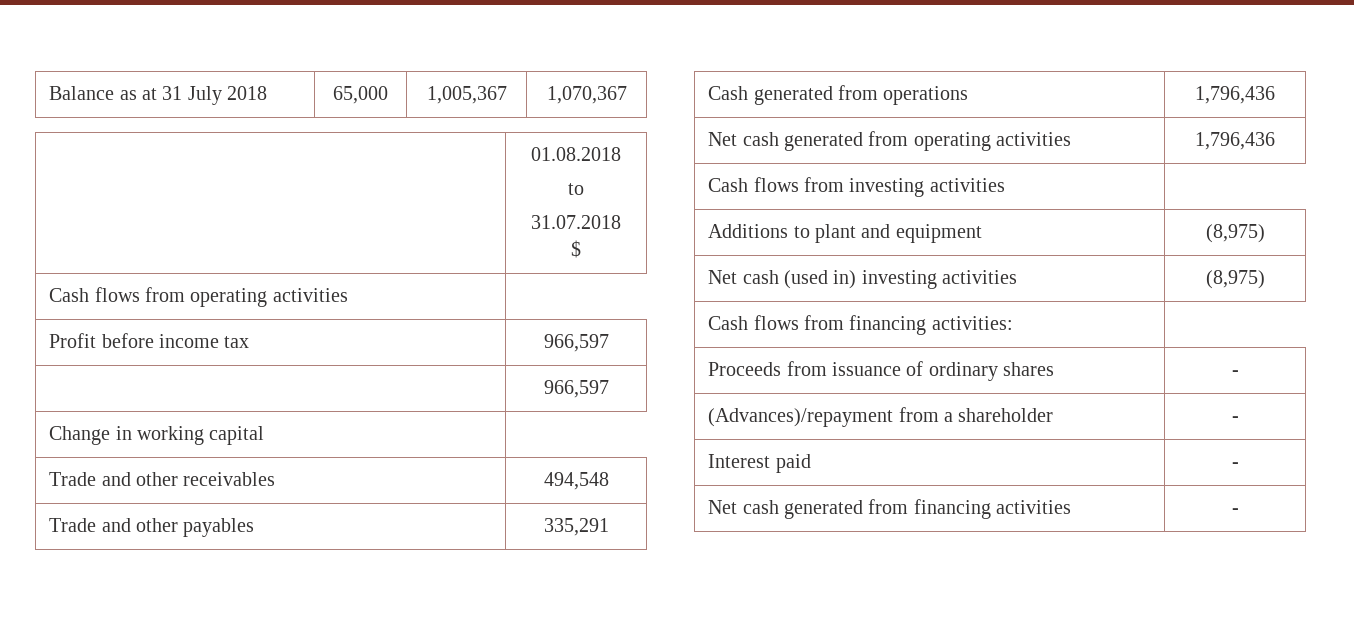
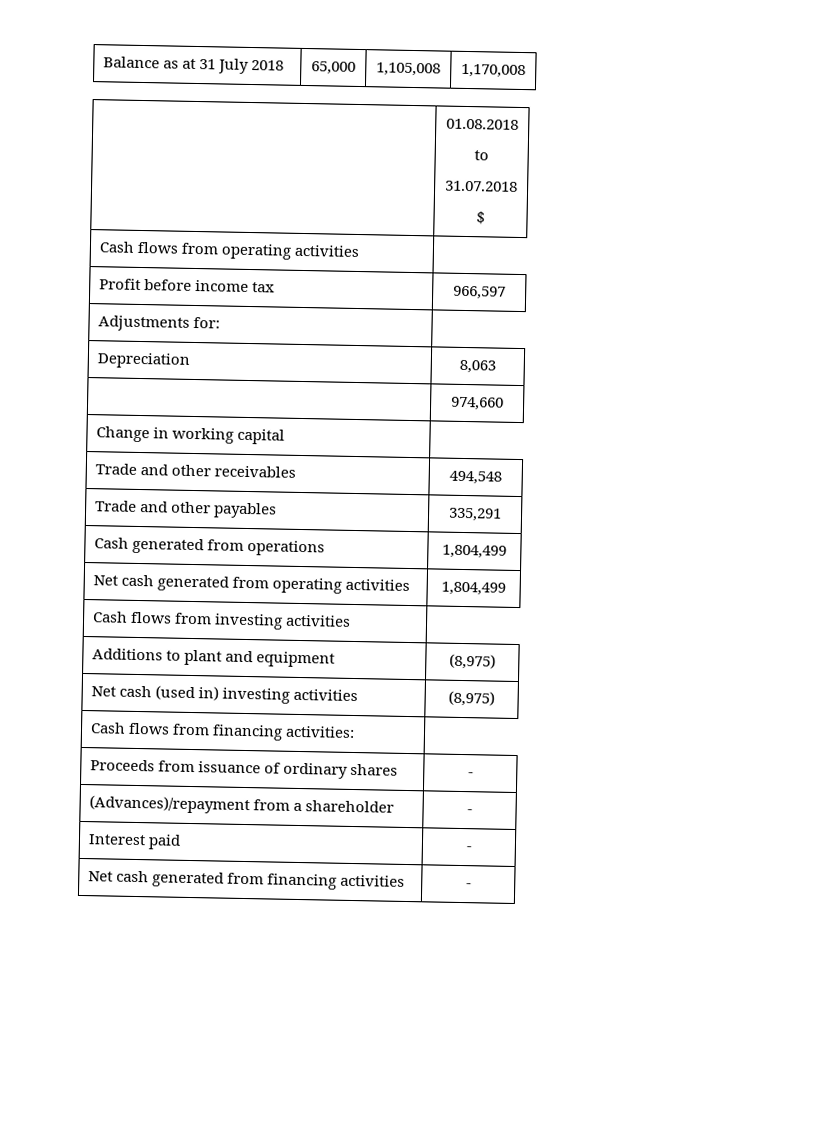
[426,86,507,104] [546,86,627,104] 1,005,367 | 1,070,367 -> [376,62,441,77] [461,63,526,79] 1,105,008 | 1,170,008
[543,380,609,398] | 966,597 -> [98,315,221,332] [97,352,191,369] [459,359,496,374] [450,396,504,411] Adjustments for: // Depreciation | 8,063 // | 974,660
[1195,86,1275,104] 1,796,436 -> [442,544,507,559] 1,804,499
[1195,132,1275,150] 1,796,436 -> [441,581,506,596] 1,804,499

